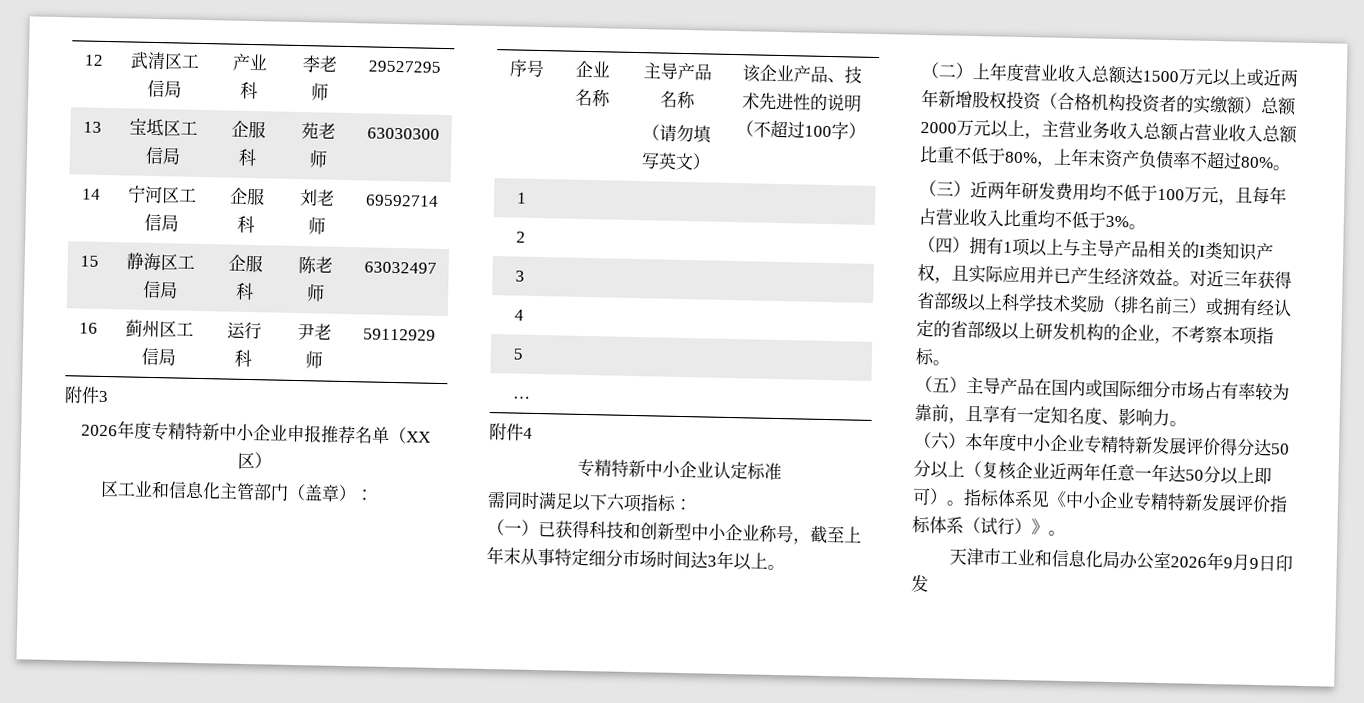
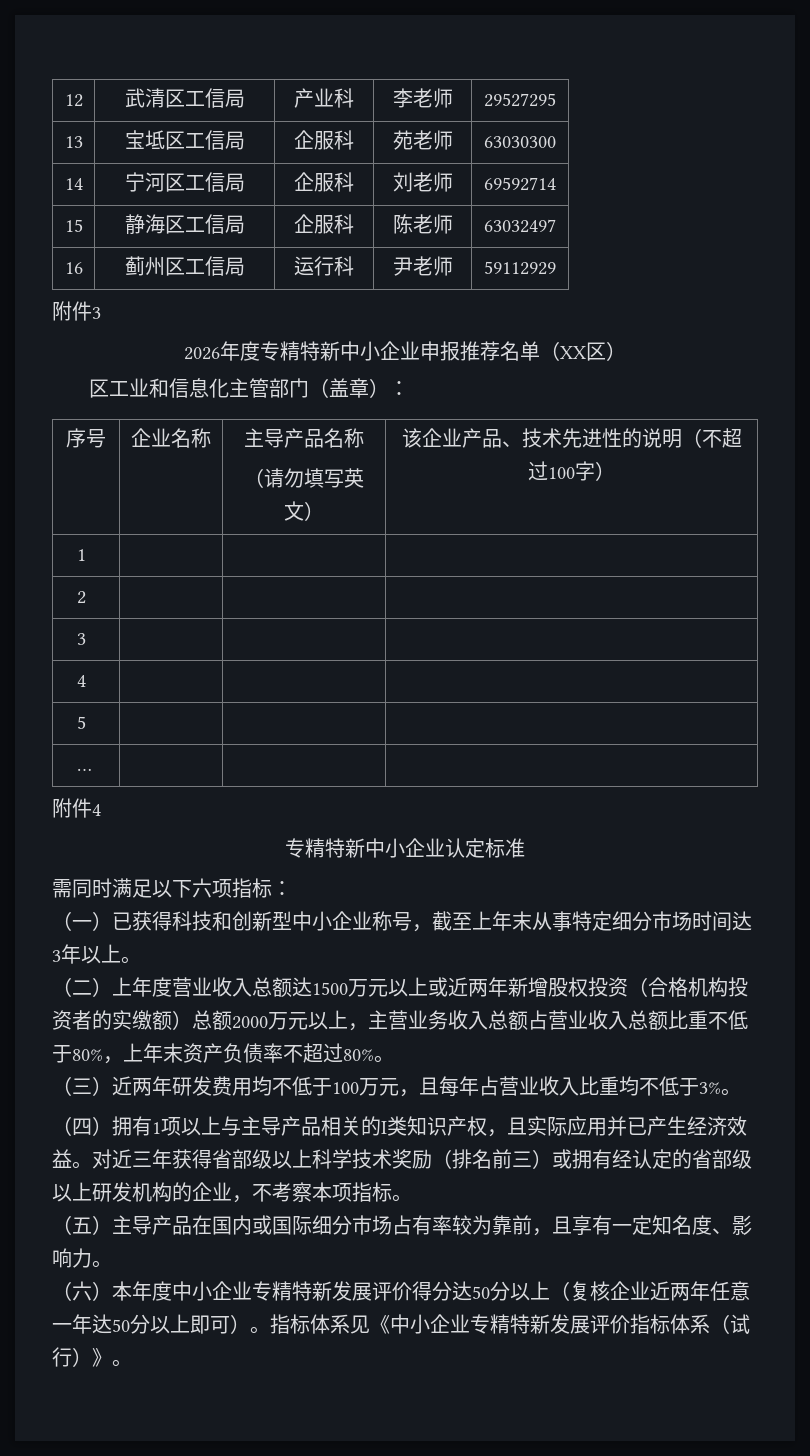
[949,547,1294,572] [911,574,929,593] // 天津市工业和信息化局办公室2026年9月9日印发 -> (132, 1363) none

